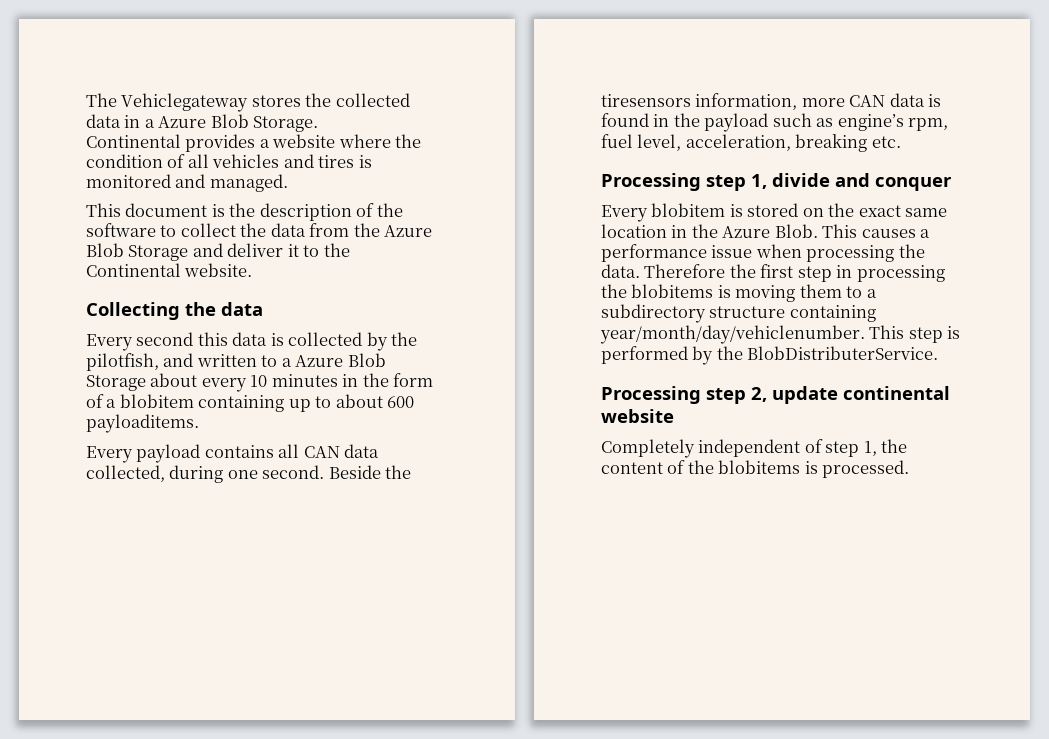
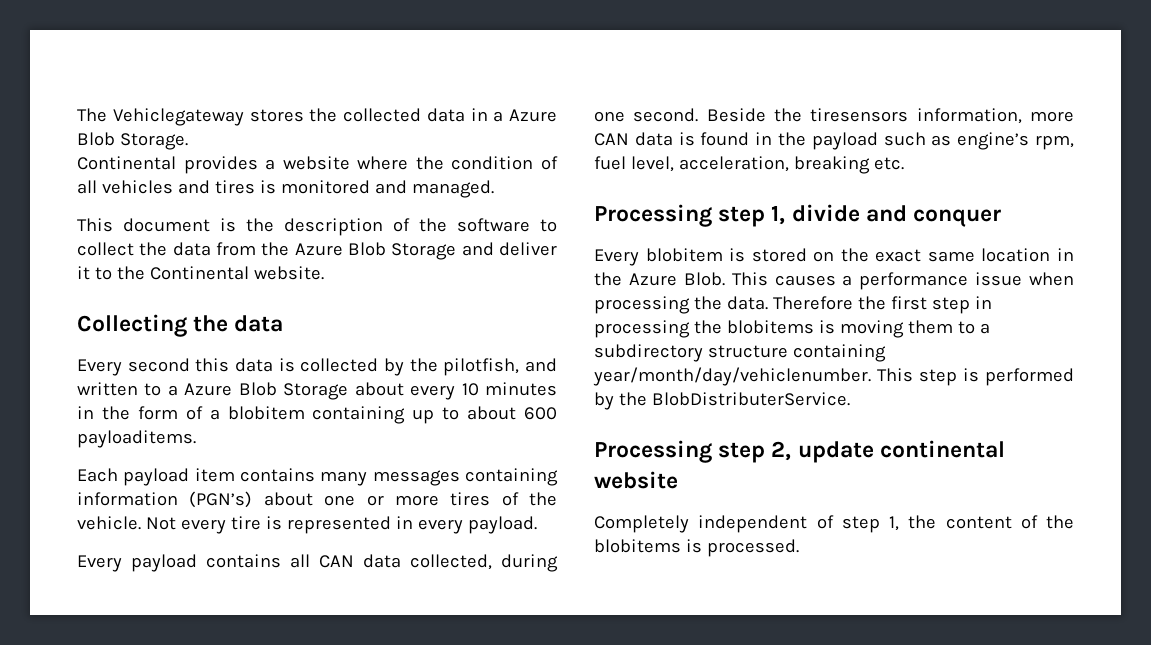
(199, 423) none -> [77,468,558,486] [77,491,557,508] [77,516,537,534] // Each payload item contains many messages containing information (PGN’s) about one or more tires of the vehicle. Not every tire is represented in every payload.

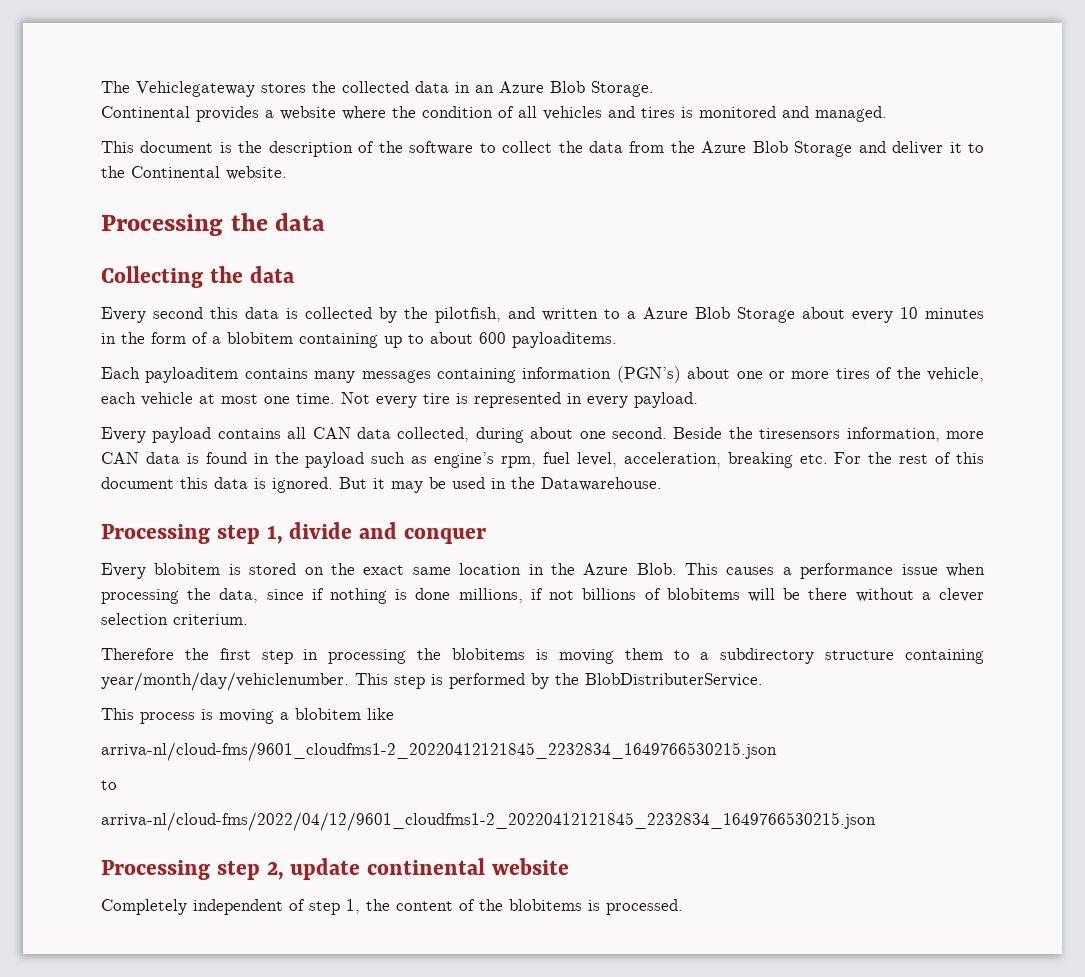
[493,111,504,122] a -> [475,85,494,93] an
(324, 273) none -> [101,213,326,236] // Processing the data
[123,468,235,486] payload item -> [145,367,239,383] payloaditem
[77,516,141,530] vehicle. -> [926,367,984,382] [101,392,335,406] vehicle, each vehicle at most one time.
(558, 563) none -> [530,427,574,439] about
(904, 163) none -> [834,452,984,464] [101,477,662,493] For the rest of this document this data is ignored. But it may be used in the Datawarehouse.
[726,296,768,310] data. -> [219,588,985,604] [101,613,248,625] data, since if nothing is done millions, if not billions of blobitems will be there without a clever selection criterium. //
(850, 399) none -> [101,708,394,724] [101,742,777,761] [101,780,117,790] [101,812,876,831] // This process is moving a blobitem like // arriva-nl/cloud-fms/9601_cloudfms1-2_20220412121845_2232834_1649766530215.json // to // arriva-nl/cloud-fms/2022/04/12/9601_cloudfms1-2_20220412121845_2232834_1649766530215.json

